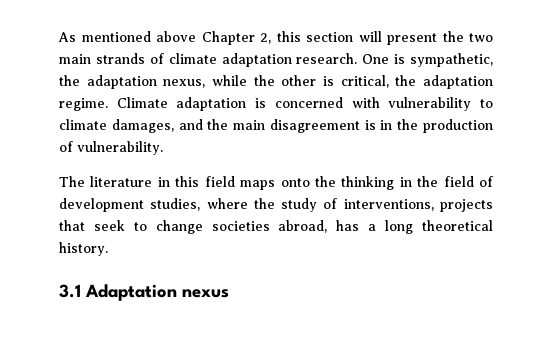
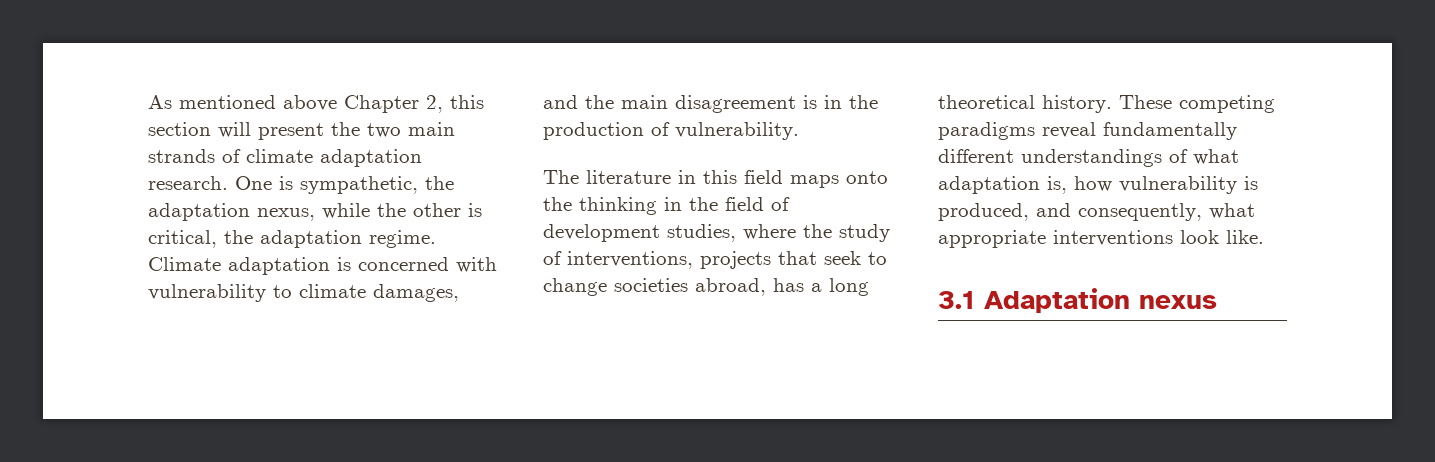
(108, 249) none -> [1119,95,1275,113] [938,122,1237,140] [938,149,1239,167] [938,176,1258,194] [938,203,1255,221] [938,230,1264,248] These competing paradigms reveal fundamentally different understandings of what adaptation is, how vulnerability is produced, and consequently, what appropriate interventions look like.

